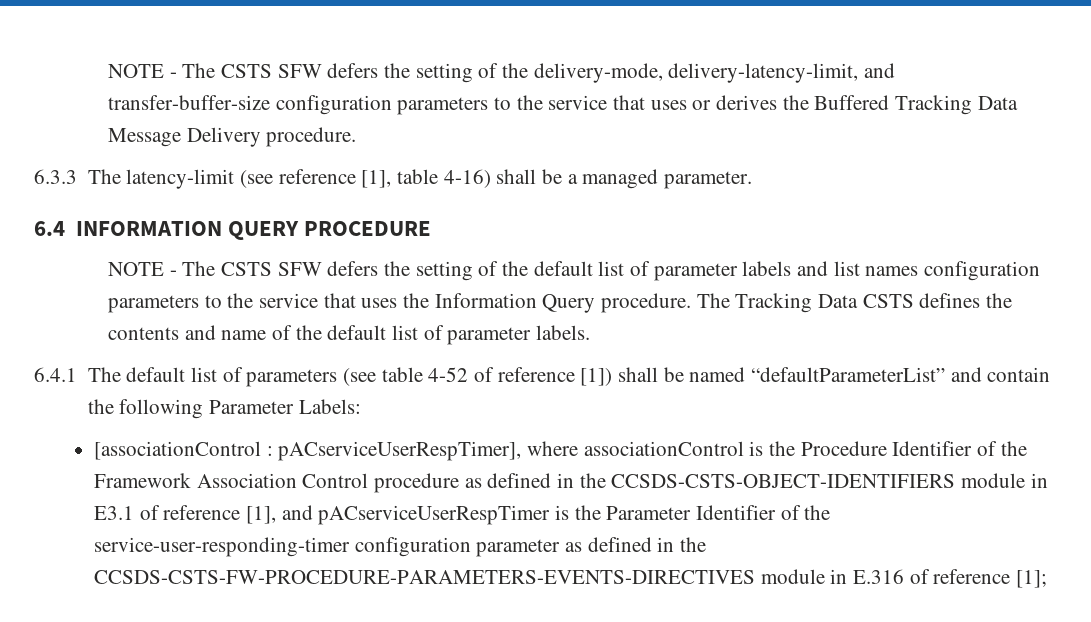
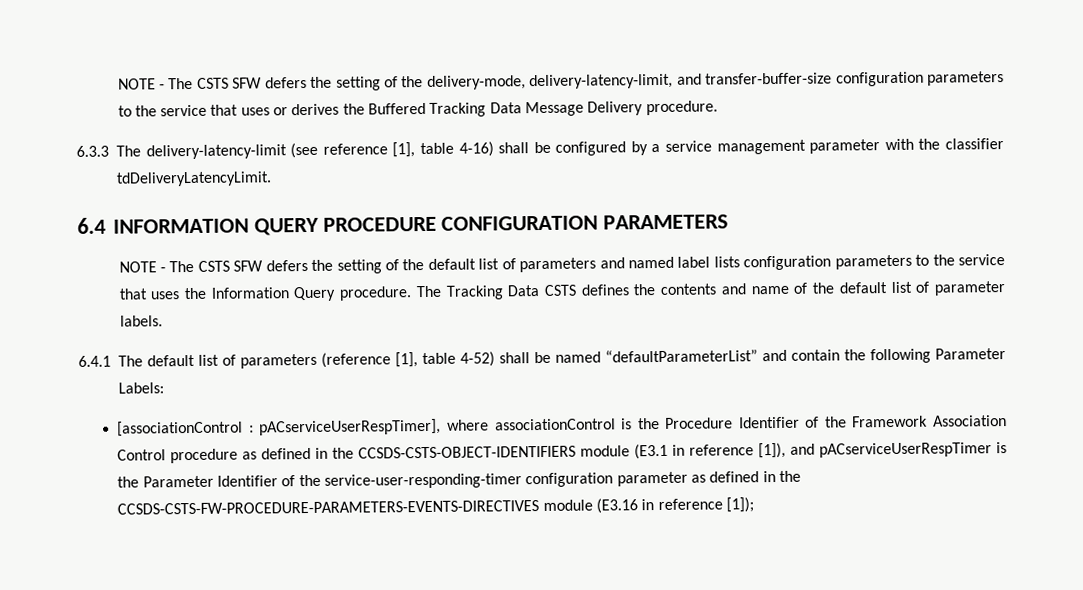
[126,169,235,189] latency-limit -> [145,144,287,160] delivery-latency-limit
[567,169,752,189] a managed parameter. -> [555,138,1005,156] [116,171,272,187] configured by a service management parameter with the classifier tdDeliveryLatencyLimit.
(431, 228) none -> [441,214,729,231] CONFIGURATION PARAMETERS
[653,261,919,281] parameter labels and list names -> [519,256,740,273] parameters and named label lists
[342,367,613,386] (see table 4-52 of reference [1]) -> [321,351,495,368] (reference [1], table 4-52)
[1030,473,1048,488] [94,505,277,524] in E3.1 of reference [1], -> [634,442,787,460] (E3.1 in reference [1]),
[830,569,1048,588] in E.316 of reference [1]; -> [596,497,754,514] (E3.16 in reference [1]);

